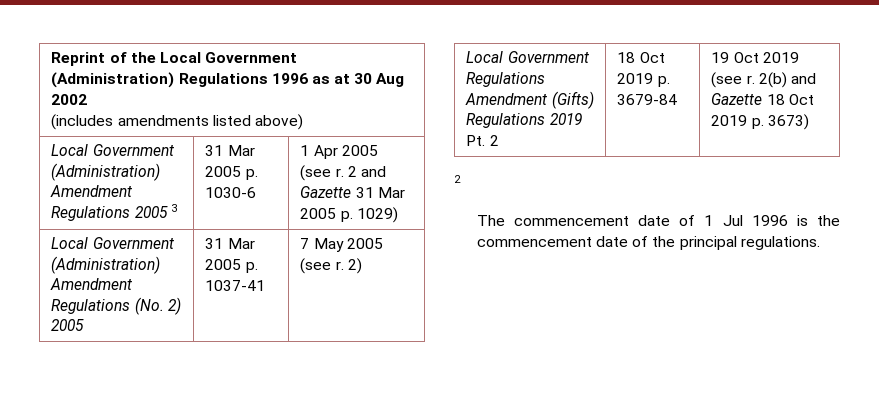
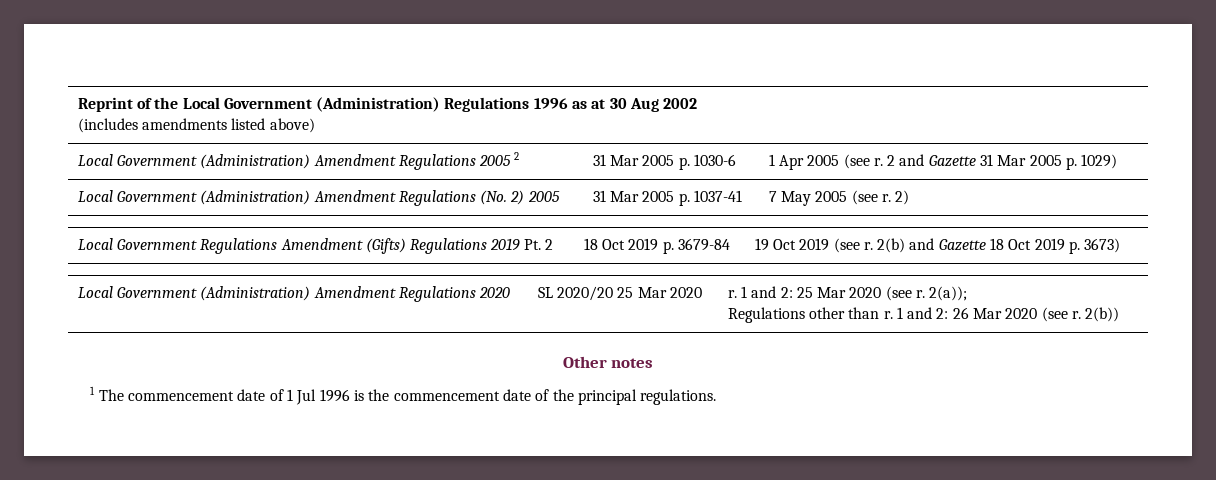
[170,204,177,212] 3 -> [514,152,520,160] 2
[454,175,461,183] // 2 // -> [77,286,511,302] [537,286,702,301] [727,286,968,301] [727,307,1120,323] [562,356,654,368] [90,386,96,395] // Local Government (Administration) Amendment Regulations 2020 | SL 2020/20 25 Mar 2020 | r. 1 and 2: 25 Mar 2020 (see r. 2(a)); // Regulations other than r. 1 and 2: 26 Mar 2020 (see r. 2(b)) // Other notes // 1

